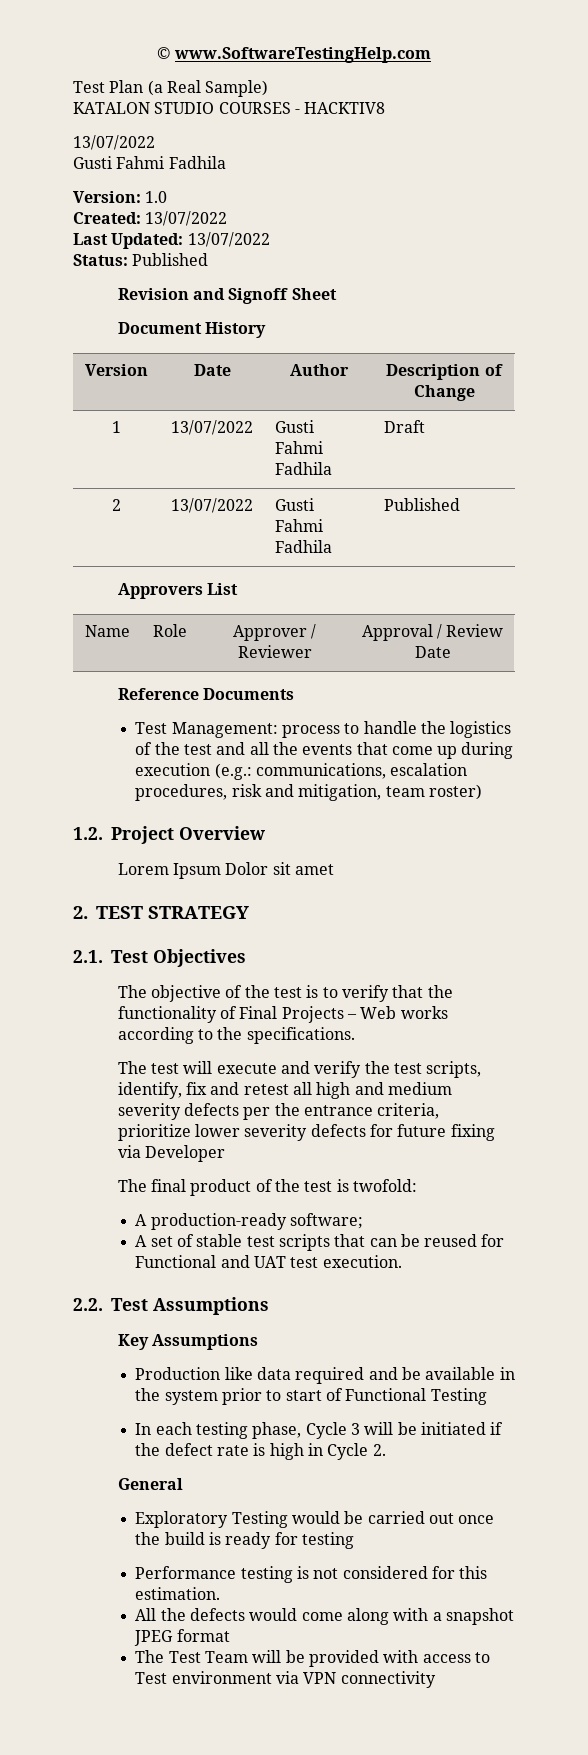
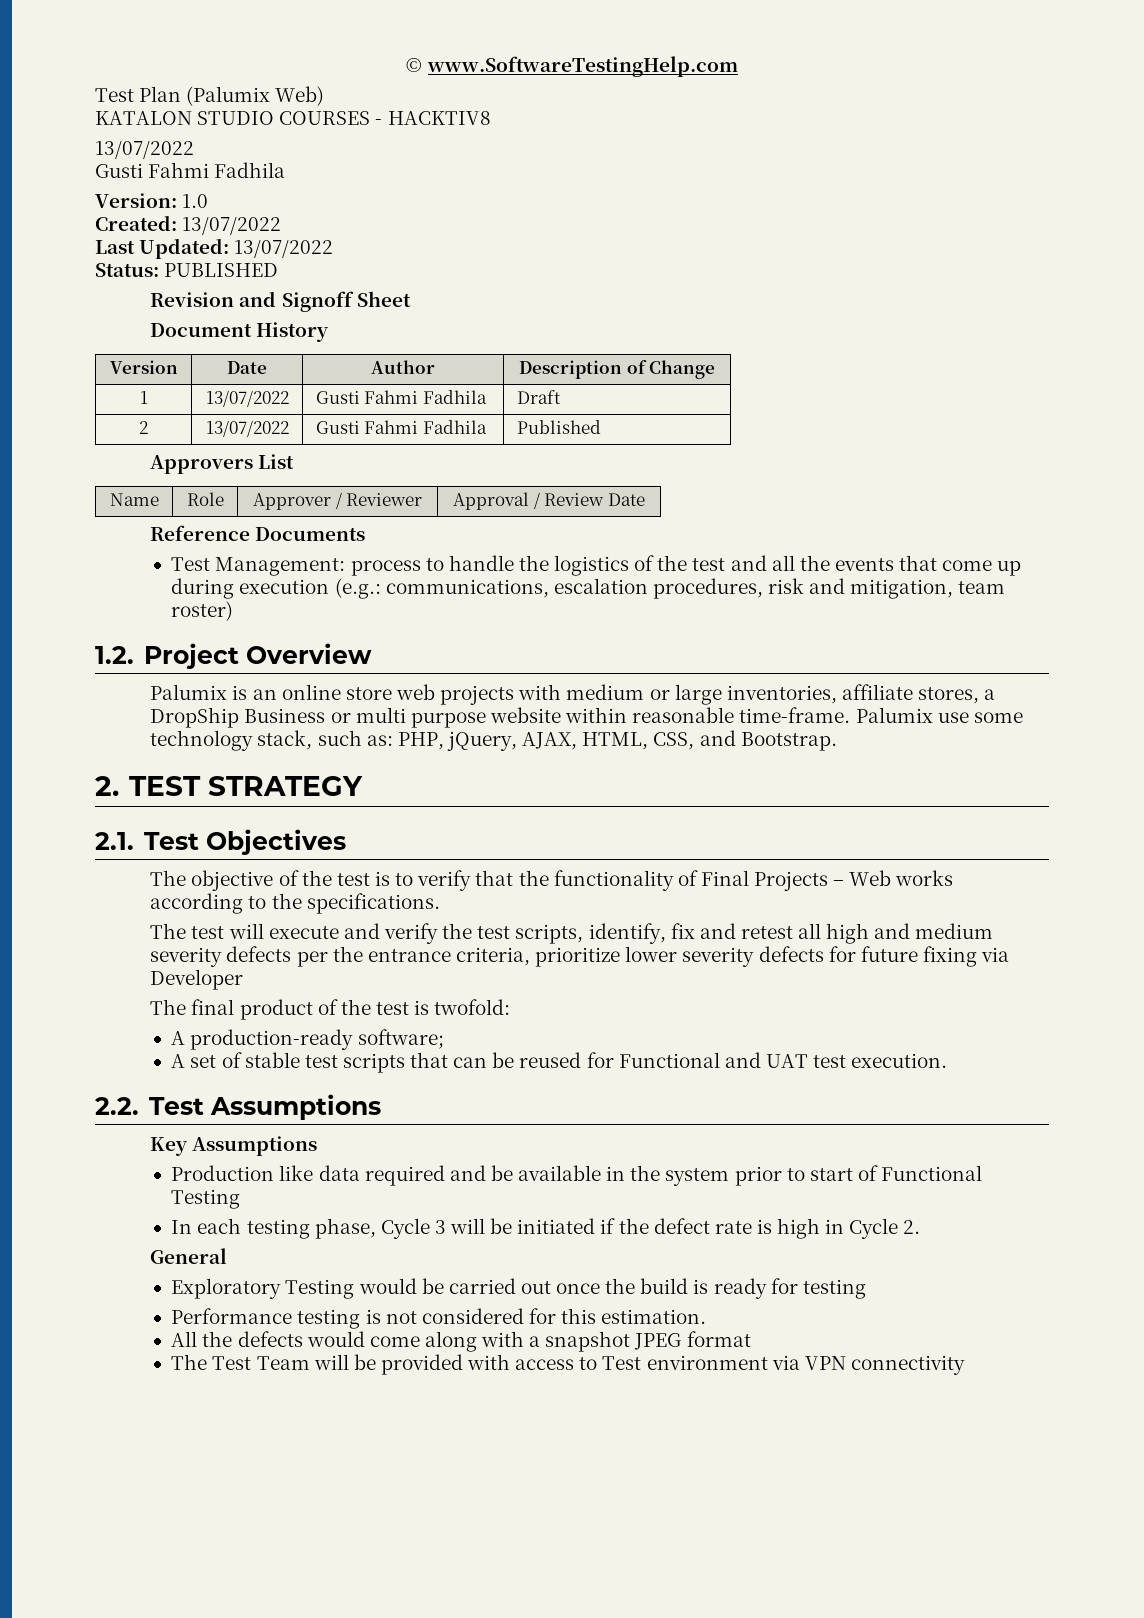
[147,80,269,97] (a Real Sample) -> [186,86,325,106] (Palumix Web)
[132,253,209,266] Published -> [164,263,279,277] PUBLISHED
[117,862,334,879] Lorem Ipsum Dolor sit amet -> [150,684,996,705] [150,707,1023,728] [150,730,837,751] Palumix is an online store web projects with medium or large inventories, affiliate stores, a DropShip Business or multi purpose website within reasonable time-frame. Palumix use some technology stack, such as: PHP, jQuery, AJAX, HTML, CSS, and Bootstrap.

